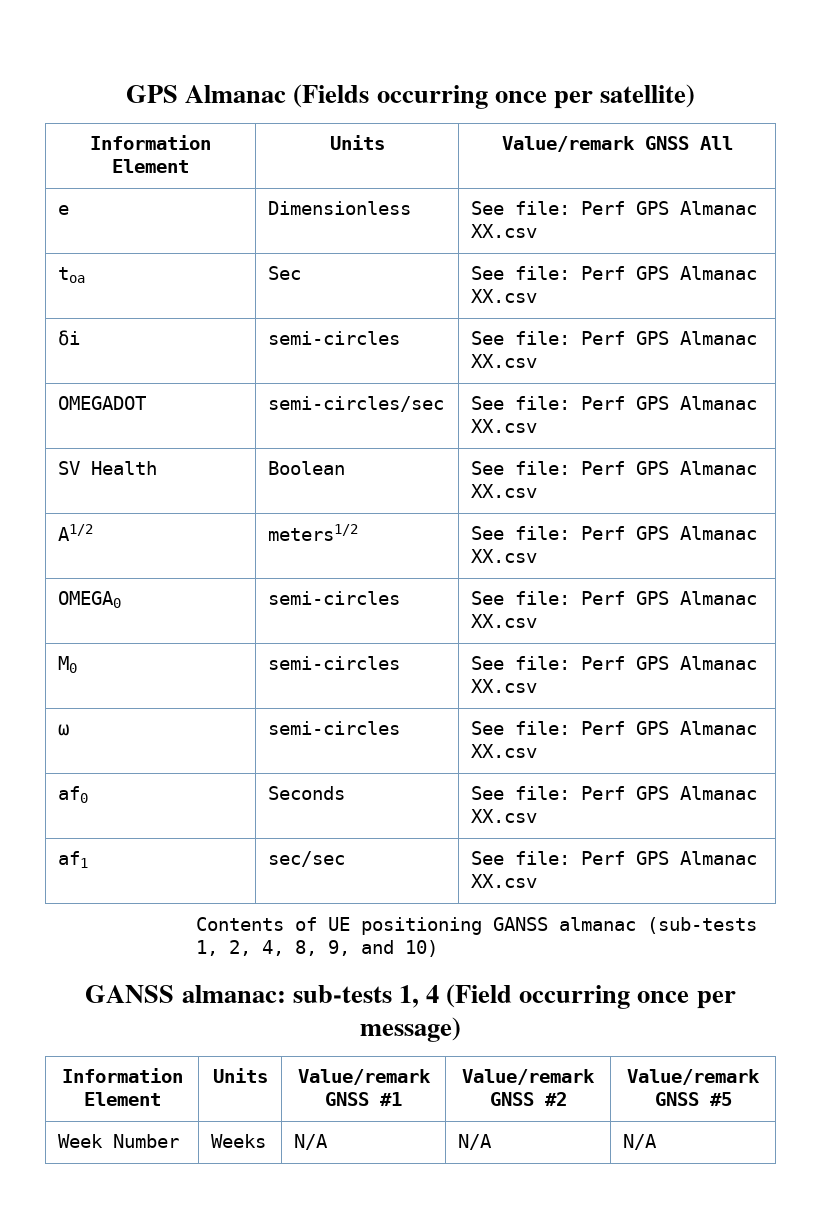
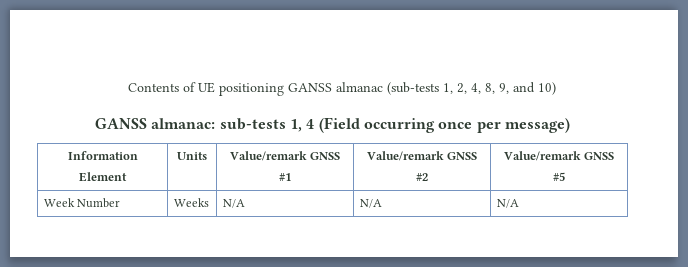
[126,84,695,109] [90,135,211,150] [112,159,189,173] [329,135,385,150] [501,136,733,152] [58,205,70,215] [268,201,412,215] [471,201,758,215] [471,224,538,238] [58,267,86,283] [268,266,302,280] [471,266,758,280] [471,289,538,303] [58,330,81,346] [268,331,401,345] [471,331,758,345] [471,354,538,368] [58,396,147,410] [268,396,445,412] [471,396,758,410] [471,419,538,433] [58,461,158,475] [268,461,346,475] [471,461,758,475] [471,484,538,498] [58,524,94,541] [268,524,359,541] [471,526,758,540] [471,549,538,563] [58,591,122,608] [268,591,401,605] [471,591,758,605] [471,614,538,628] [58,656,78,673] [268,656,401,670] [471,656,758,670] [471,679,538,693] [58,724,70,736] [268,721,401,735] [471,721,758,735] [471,744,538,758] [58,786,89,803] [268,786,346,800] [471,786,758,800] [471,809,538,823] [58,851,89,868] [268,851,346,867] [471,851,758,865] [471,874,538,888] GPS Almanac (Fields occurring once per satellite) // Information Element | Units | Value/remark GNSS All // e | Dimensionless | See file: Perf GPS Almanac XX.csv // toa | Sec | See file: Perf GPS Almanac XX.csv // δi | semi-circles | See file: Perf GPS Almanac XX.csv // OMEGADOT | semi-circles/sec | See file: Perf GPS Almanac XX.csv // SV Health | Boolean | See file: Perf GPS Almanac XX.csv // A1/2 | meters1/2 | See file: Perf GPS Almanac XX.csv // OMEGA0 | semi-circles | See file: Perf GPS Almanac XX.csv // M0 | semi-circles | See file: Perf GPS Almanac XX.csv // ω | semi-circles | See file: Perf GPS Almanac XX.csv // af0 | Seconds | See file: Perf GPS Almanac XX.csv // af1 | sec/sec | See file: Perf GPS Almanac XX.csv // -> (127, 87) none

